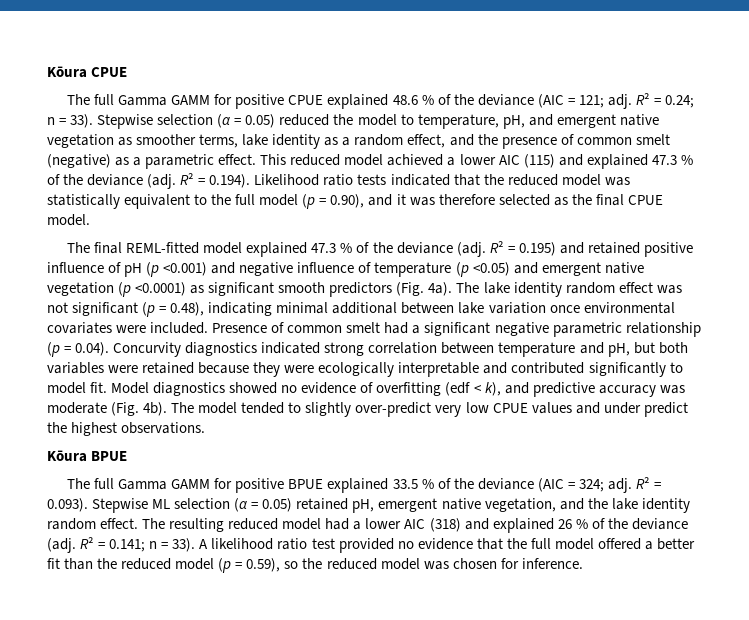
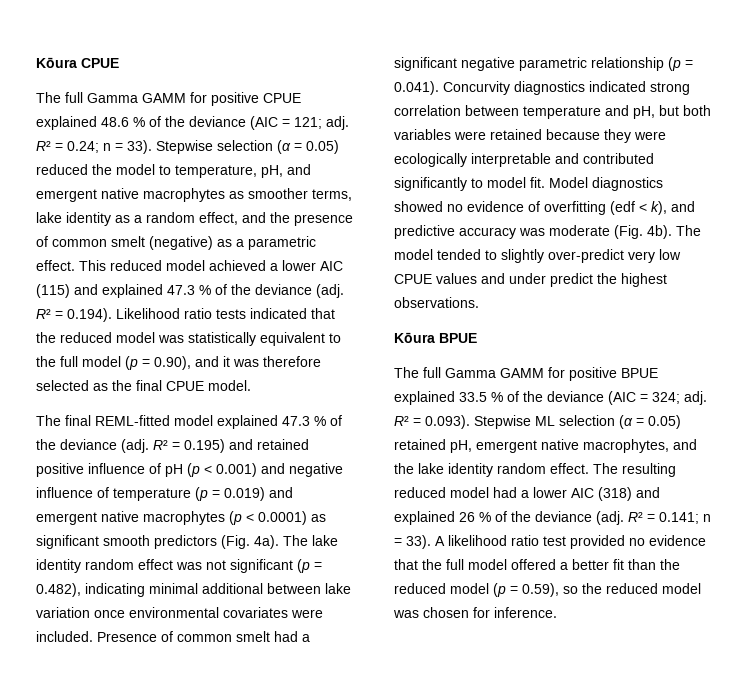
[47,134,114,148] vegetation -> [143,188,225,202] macrophytes
[163,262,208,276] <0.001) -> [204,463,257,477] < 0.001)
[472,262,644,276] [47,282,187,297] <0.05) and emergent native vegetation (p <0.0001) -> [212,487,293,501] [36,511,307,525] = 0.019) and emergent native macrophytes (p < 0.0001)
[170,302,205,316] 0.48), -> [36,583,81,597] 0.482),
[75,342,110,356] 0.04). -> [394,81,439,95] 0.041).
[484,498,556,512] vegetation, -> [583,439,669,453] macrophytes,

